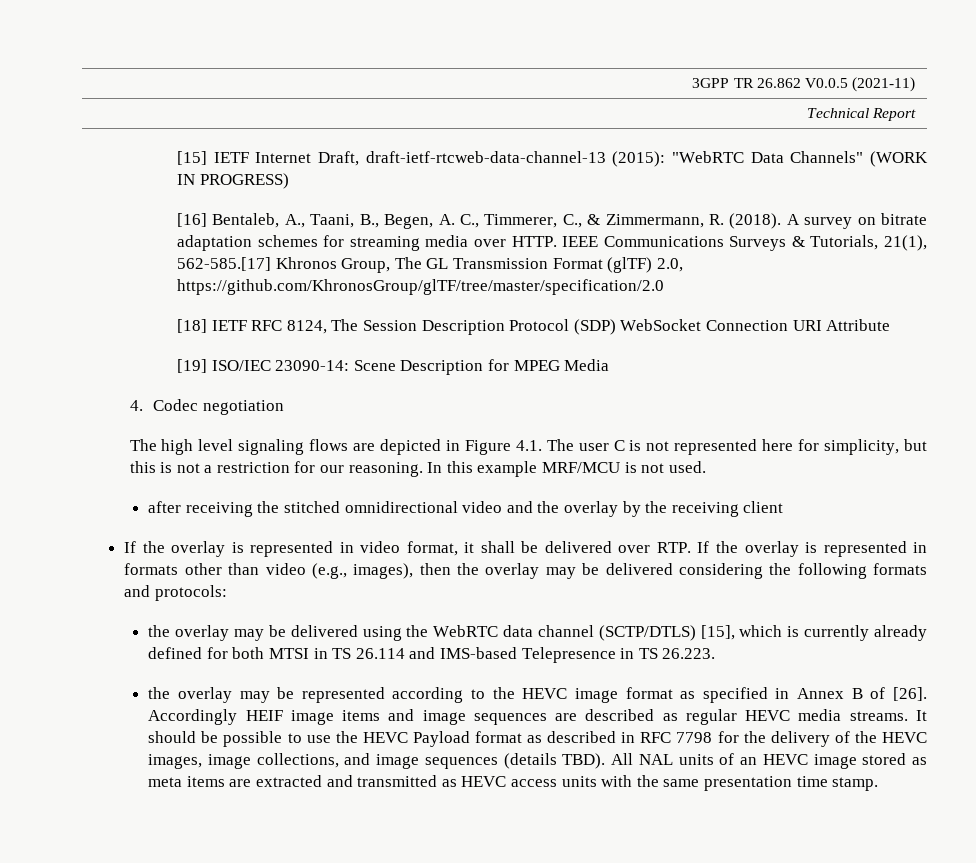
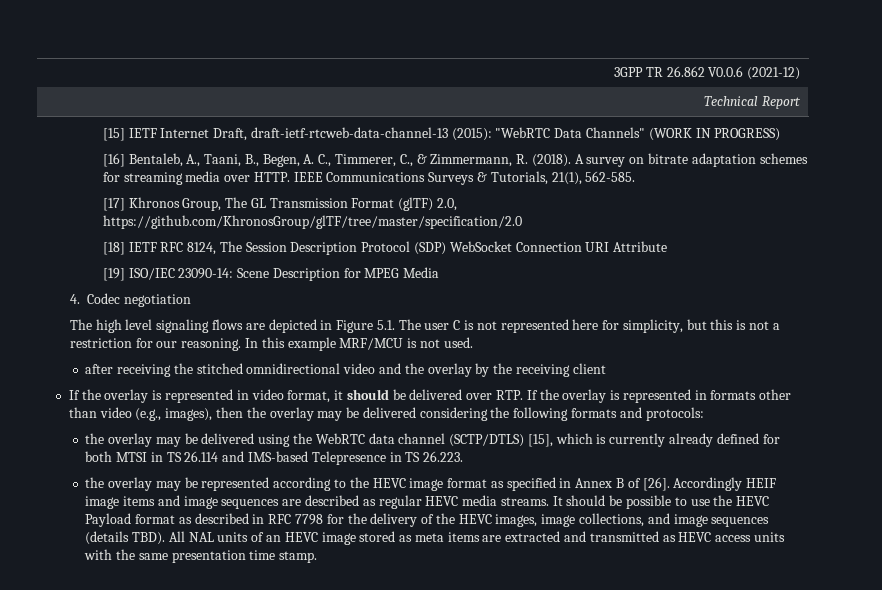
[804,77,916,92] V0.0.5 (2021-11) -> [708,66,801,80] V0.0.6 (2021-12)
[177,257,272,271] 562-585.[17] -> [585,171,636,182] [102,198,125,211] 562-585. // [17]
[515,440,542,451] 4.1. -> [376,320,395,330] 5.1.
[480,541,515,553] shall -> [346,389,389,400] should

